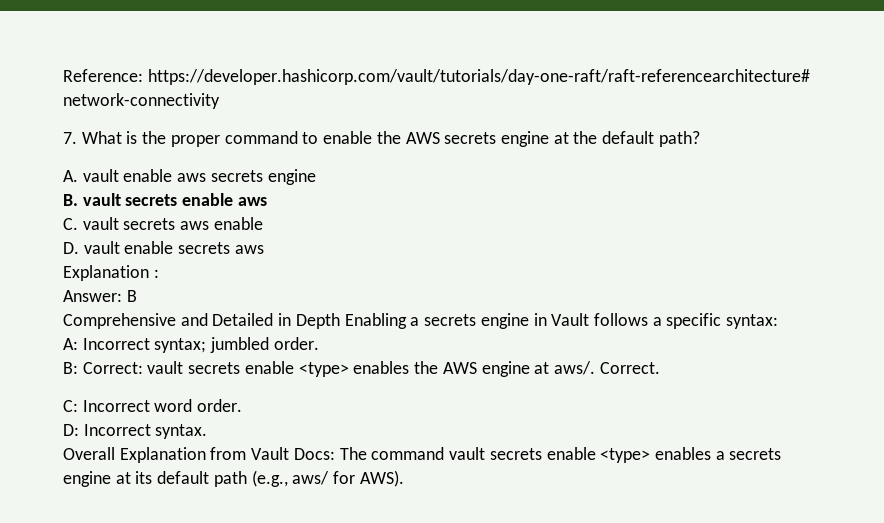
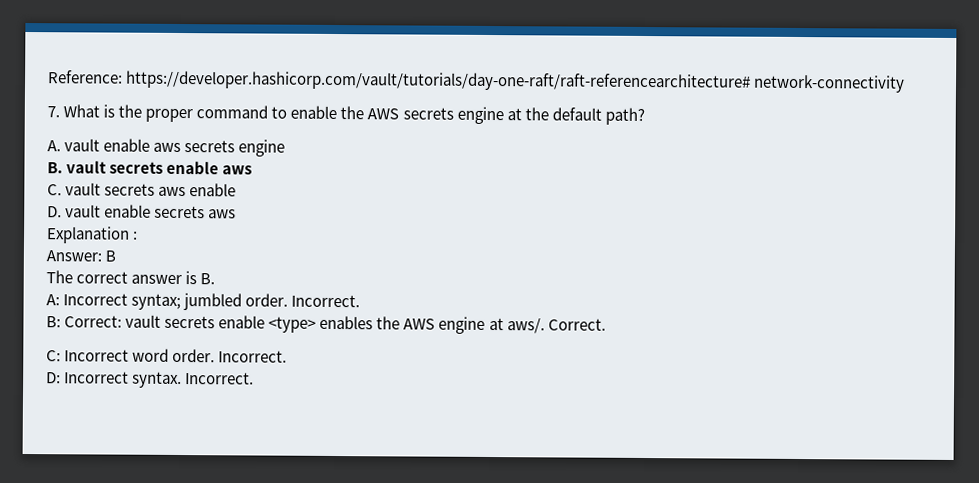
[63,313,779,329] Comprehensive and Detailed in Depth Enabling a secrets engine in Vault follows a specific syntax: -> [46,270,216,285] The correct answer is B.
(319, 343) none -> [291,294,361,308] Incorrect.
(243, 405) none -> [218,350,288,363] Incorrect.
[63,447,782,463] [63,470,404,487] // Overall Explanation from Vault Docs: The command vault secrets enable <type> enables a secrets engine at its default path (e.g., aws/ for AWS). -> [185,372,255,385] Incorrect.

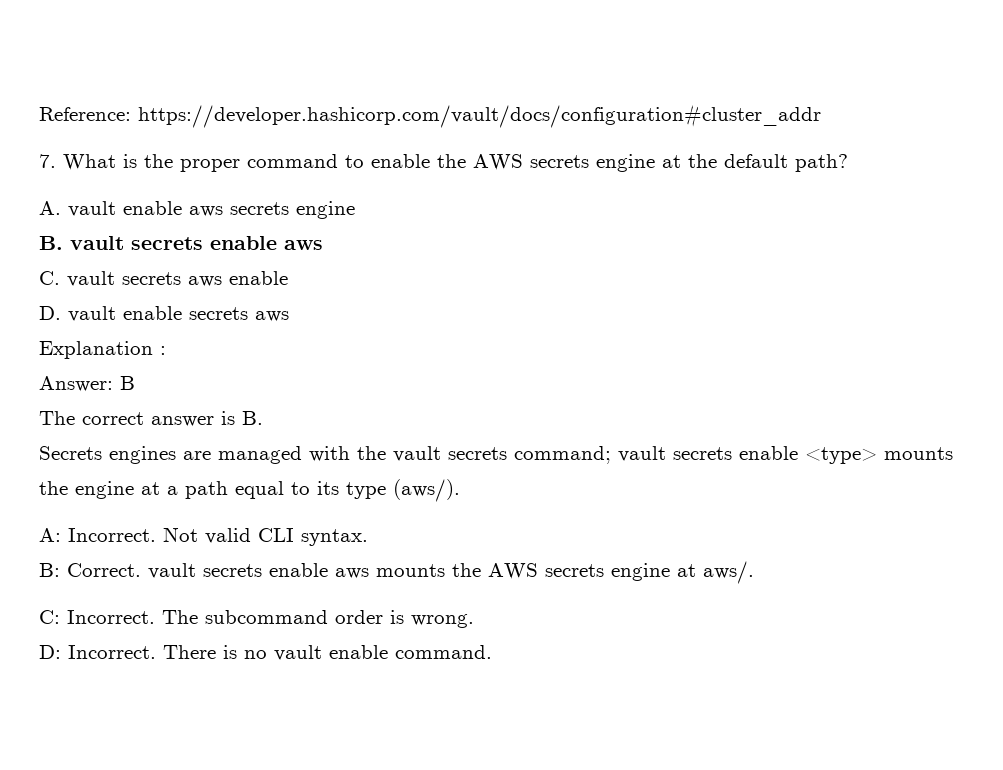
[125,70,906,93] https://developer.hashicorp.com/vault/tutorials/day-one-raft/raft-referencearchitecture# network-connectivity -> [138,104,821,128] https://developer.hashicorp.com/vault/docs/configuration#cluster_addr
[46,293,361,311] [46,314,436,333] A: Incorrect syntax; jumbled order. Incorrect. // B: Correct: vault secrets enable <type> enables the AWS -> [39,446,953,464] [39,479,460,502] [39,527,368,546] [39,563,604,579] Secrets engines are managed with the vault secrets command; vault secrets enable <type> mounts the engine at a path equal to its type (aws/). // A: Incorrect. Not valid CLI syntax. // B: Correct. vault secrets enable aws mounts the AWS secrets
[547,318,606,331] Correct. -> (754, 572) none
[64,348,288,363] [46,371,255,389] Incorrect word order. Incorrect. // D: Incorrect syntax. Incorrect. -> [67,610,474,628] [39,645,492,661] Incorrect. The subcommand order is wrong. // D: Incorrect. There is no vault enable command.

